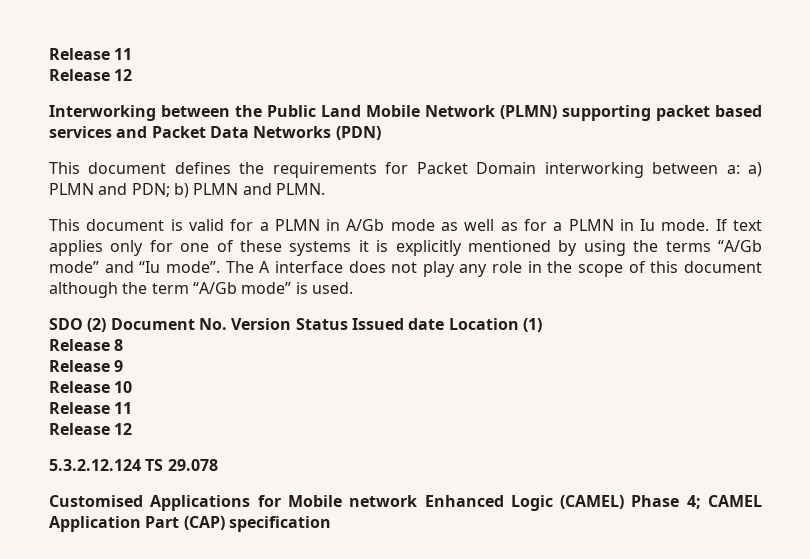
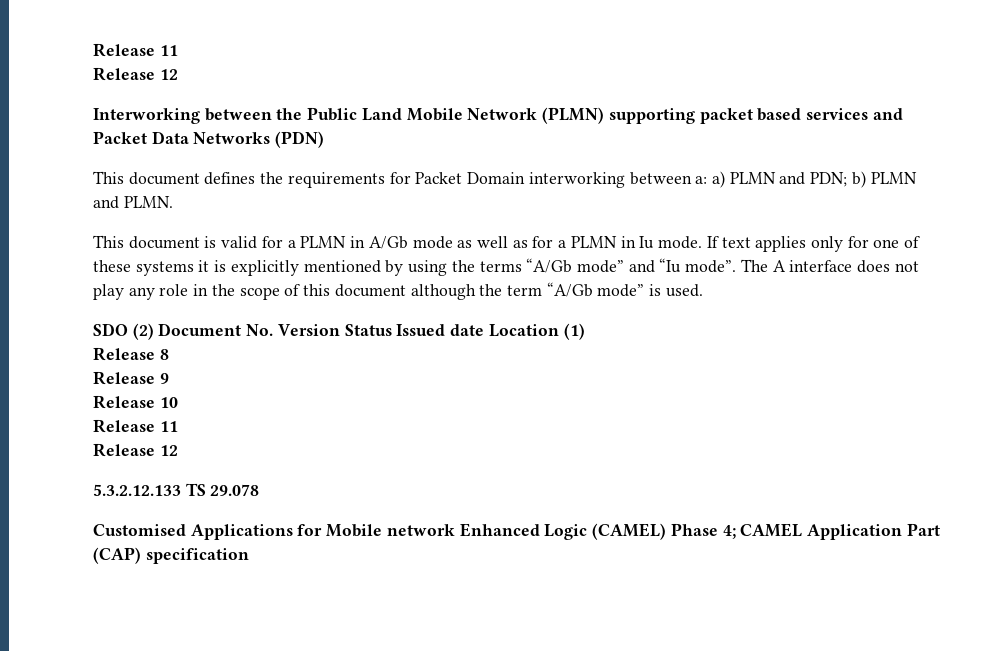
[49,459,141,471] 5.3.2.12.124 -> [93,484,181,496] 5.3.2.12.133

